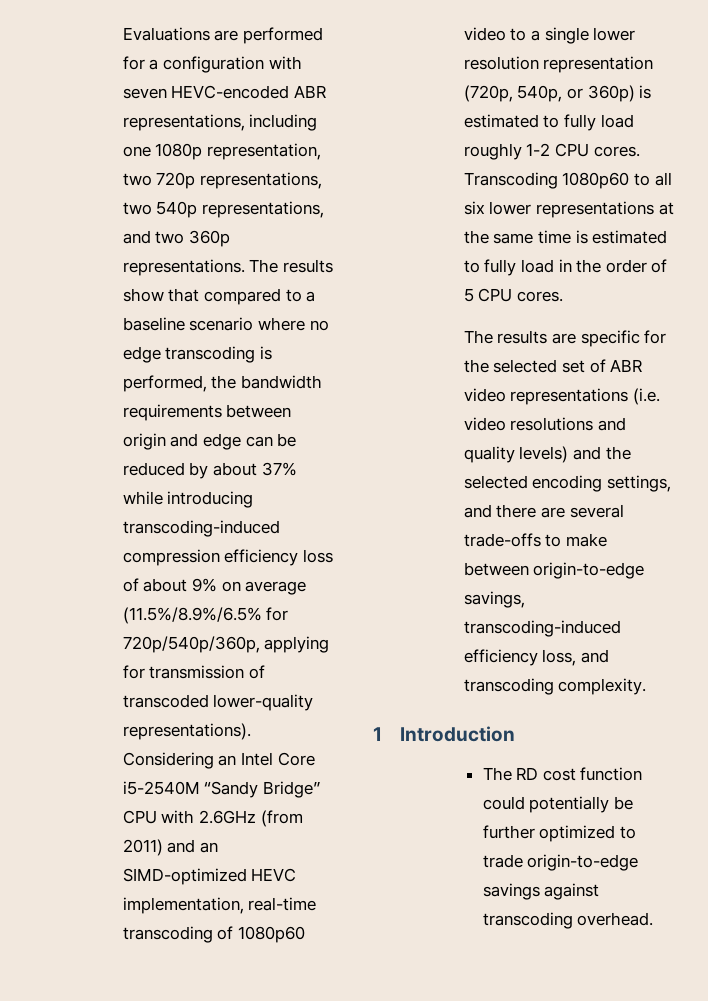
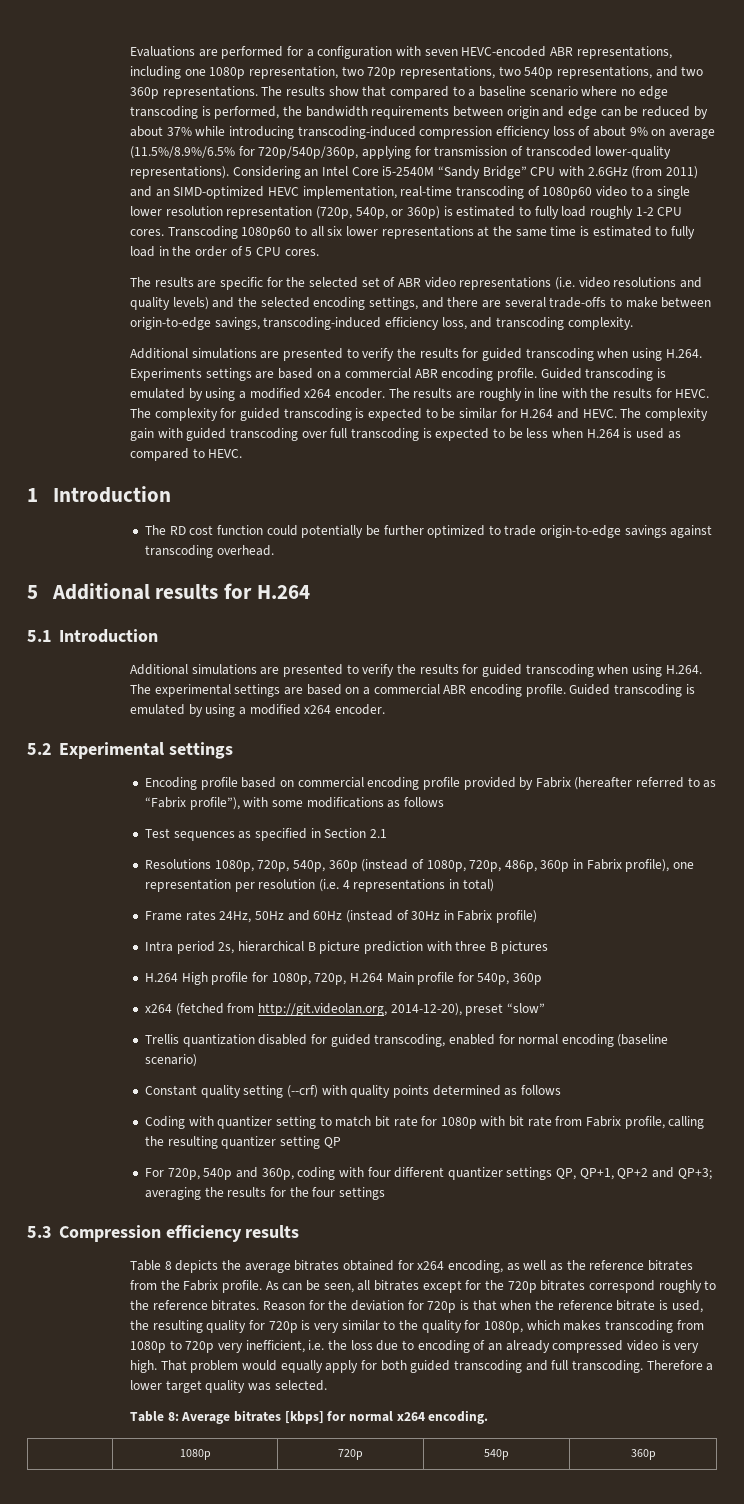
(647, 686) none -> [130,348,702,361] [130,368,666,381] [130,388,710,401] [130,408,708,421] [130,428,681,441] [130,448,243,461] // Additional simulations are presented to verify the results for guided transcoding when using H.264. Experiments settings are based on a commercial ABR encoding profile. Guided transcoding is emulated by using a modified x264 encoder. The results are roughly in line with the results for HEVC. The complexity for guided transcoding is expected to be similar for H.264 and HEVC. The complexity gain with guided transcoding over full transcoding is expected to be less when H.264 is used as compared to HEVC.
(654, 919) none -> [27,583,310,600] [27,629,158,643] [130,664,702,677] [130,684,695,697] [130,704,386,717] [27,742,233,759] [145,777,717,790] [145,797,444,810] [145,828,387,841] [145,859,695,872] [145,879,494,892] [145,910,538,923] [145,941,549,954] [145,972,543,985] [145,1003,545,1016] [145,1034,669,1047] [145,1054,198,1067] [145,1085,561,1098] [145,1116,705,1129] [145,1136,341,1149] [145,1167,712,1180] [145,1187,385,1200] [27,1225,300,1242] [130,1260,693,1273] [130,1280,717,1293] [130,1300,703,1313] [130,1320,704,1333] [130,1340,700,1353] [130,1360,714,1373] [130,1380,327,1393] [130,1410,489,1424] [179,1449,211,1460] [338,1449,363,1460] [484,1449,509,1460] [630,1449,656,1460] // 5 Additional results for H.264 // 5.1 Introduction // Additional simulations are presented to verify the results for guided transcoding when using H.264. The experimental settings are based on a commercial ABR encoding profile. Guided transcoding is emulated by using a modified x264 encoder. // 5.2 Experimental settings // Encoding profile based on commercial encoding profile provided by Fabrix (hereafter referred to as “Fabrix profile”), with some modifications as follows // Test sequences as specified in Section 2.1 // Resolutions 1080p, 720p, 540p, 360p (instead of 1080p, 720p, 486p, 360p in Fabrix profile), one representation per resolution (i.e. 4 representations in total) // Frame rates 24Hz, 50Hz and 60Hz (instead of 30Hz in Fabrix profile) // Intra period 2s, hierarchical B picture prediction with three B pictures // H.264 High profile for 1080p, 720p, H.264 Main profile for 540p, 360p // x264 (fetched from http://git.videolan.org, 2014-12-20), preset “slow” // Trellis quantization disabled for guided transcoding, enabled for normal encoding (baseline scenario) // Constant quality setting (--crf) with quality points determined as follows // Coding with quantizer setting to match bit rate for 1080p with bit rate from Fabrix profile, calling the resulting quantizer setting QP // For 720p, 540p and 360p, coding with four different quantizer settings QP, QP+1, QP+2 and QP+3; averaging the results for the four settings // 5.3 Compression efficiency results // Table 8 depicts the average bitrates obtained for x264 encoding, as well as the reference bitrates from the Fabrix profile. As can be seen, all bitrates except for the 720p bitrates correspond roughly to the reference bitrates. Reason for the deviation for 720p is that when the reference bitrate is used, the resulting quality for 720p is very similar to the quality for 1080p, which makes transcoding from 1080p to 720p very inefficient, i.e. the loss due to encoding of an already compressed video is very high. That problem would equally apply for both guided transcoding and full transcoding. Therefore a lower target quality was selected. // Table 8: Average bitrates [kbps] for normal x264 encoding. // | 1080p | 720p | 540p | 360p

